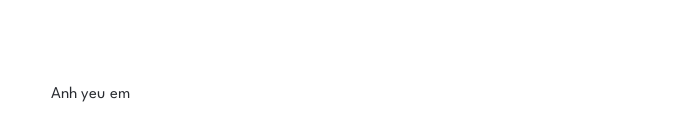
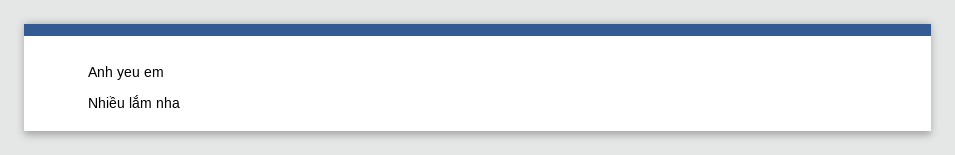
(130, 95) none -> [88,95,180,108] // Nhiều lắm nha

